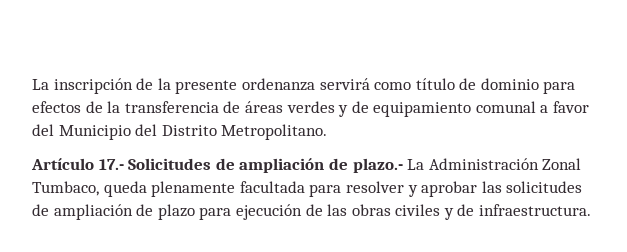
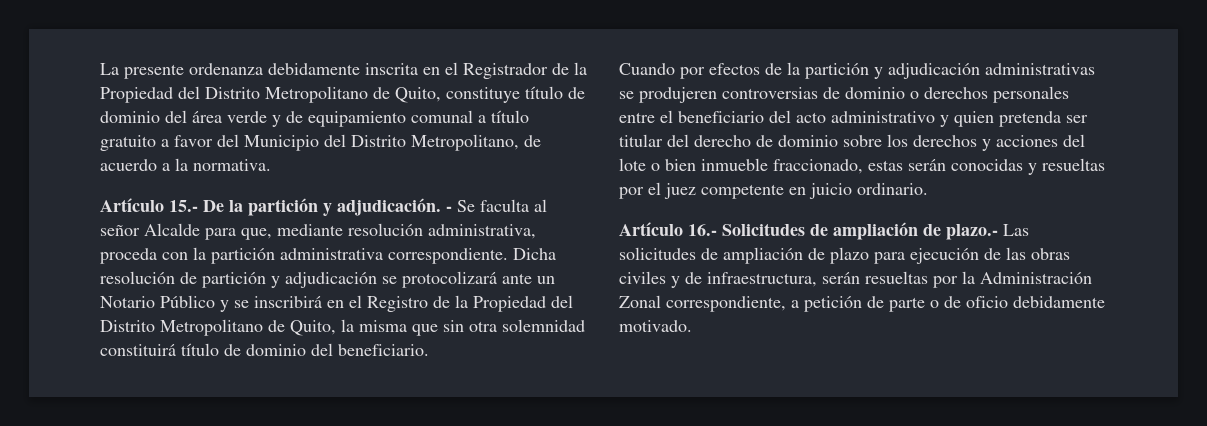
[32,78,576,94] [32,101,335,113] La inscripción de la presente ordenanza servirá como título de dominio para efectos de la transferencia de áreas verdes -> [100,62,587,79] [100,86,585,103] [100,110,267,123] La presente ordenanza debidamente inscrita en el Registrador de la Propiedad del Distrito Metropolitano de Quito, constituye título de dominio del área verde
(549, 109) none -> [491,110,529,123] [100,135,169,151] título gratuito a
[221,124,328,140] [31,158,124,170] Metropolitano. // Artículo 17.- -> [411,134,541,151] [100,158,271,171] [100,198,547,216] [100,223,536,240] [100,247,556,264] [100,271,555,288] [100,295,573,312] [100,319,585,336] [100,343,429,356] [619,62,1095,79] [619,86,1069,103] [619,110,1088,127] [619,134,1085,151] [619,158,1105,175] [619,182,928,199] [619,222,717,236] Metropolitano, de acuerdo a la normativa. // Artículo 15.- De la partición y adjudicación. - Se faculta al señor Alcalde para que, mediante resolución administrativa, proceda con la partición administrativa correspondiente. Dicha resolución de partición y adjudicación se protocolizará ante un Notario Público y se inscribirá en el Registro de la Propiedad del Distrito Metropolitano de Quito, la misma que sin otra solemnidad constituirá título de dominio del beneficiario. // Cuando por efectos de la partición y adjudicación administrativas se produjeren controversias de dominio o derechos personales entre el beneficiario del acto administrativo y quien pretenda ser titular del derecho de dominio sobre los derechos y acciones del lote o bien inmueble fraccionado, estas serán conocidas y resueltas por el juez competente en juicio ordinario. // Artículo 16.-
[407,158,582,170] [32,181,502,197] La Administración Zonal Tumbaco, queda plenamente facultada para resolver y aprobar las -> [1003,224,1029,236] Las
[479,204,592,216] infraestructura. -> [707,271,1092,288] [619,295,1105,312] [619,320,692,332] infraestructura, serán resueltas por la Administración Zonal correspondiente, a petición de parte o de oficio debidamente motivado.

